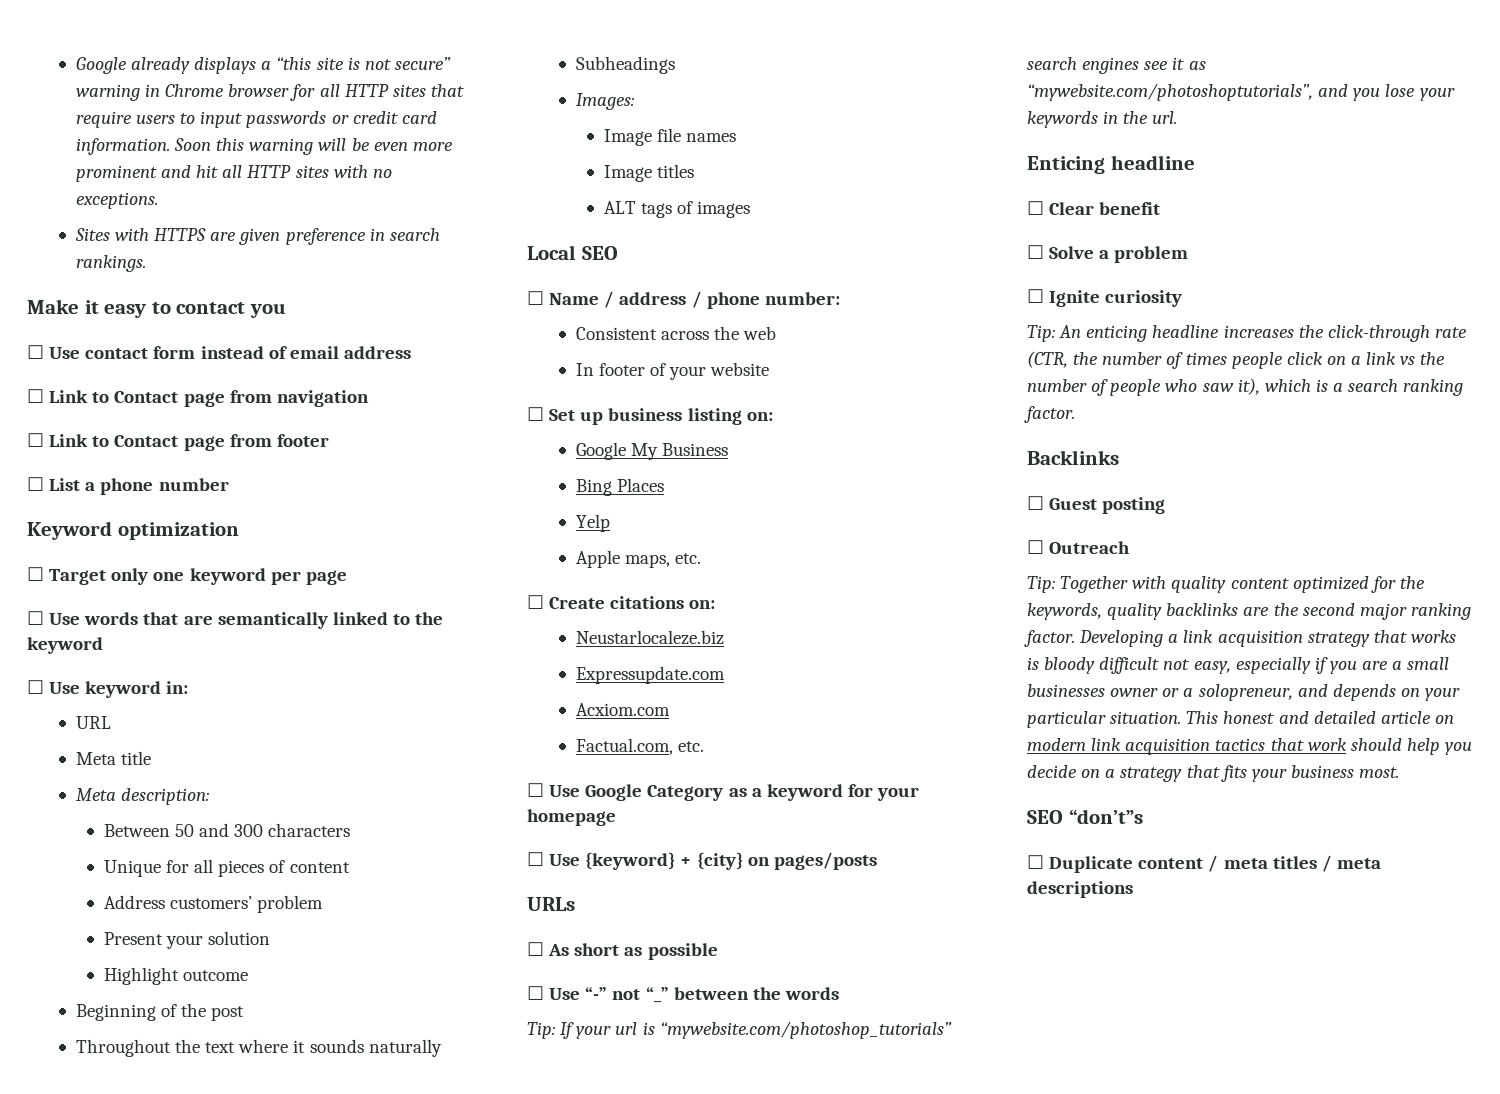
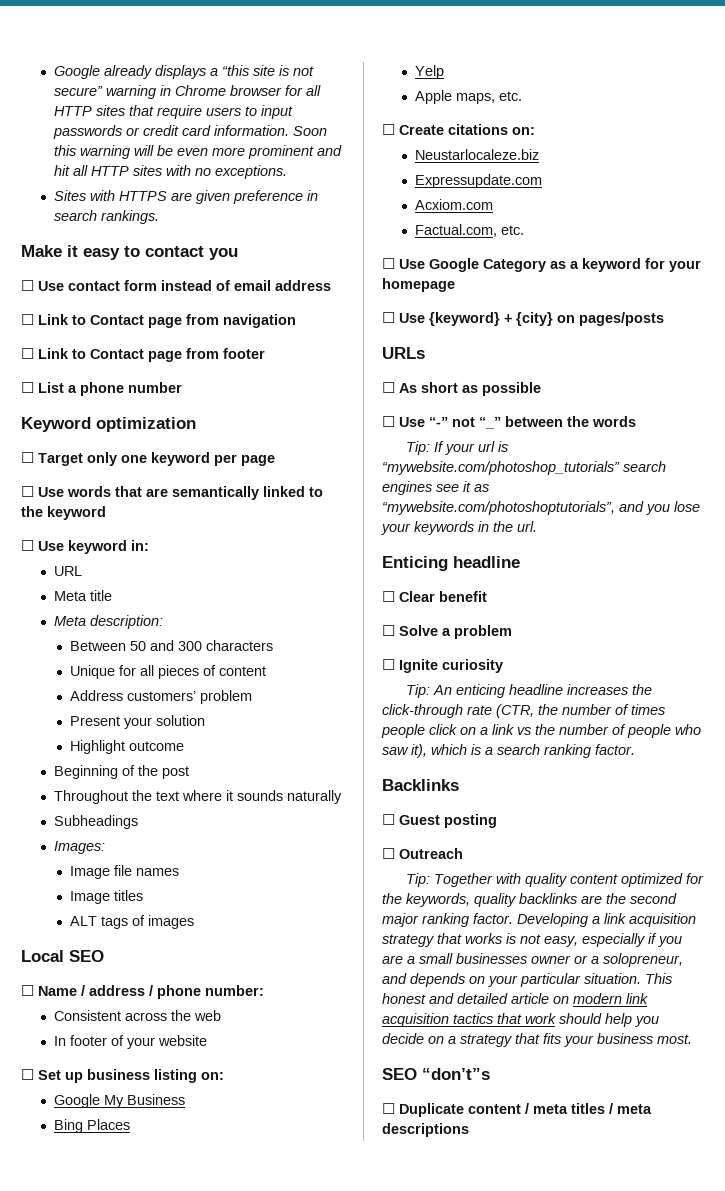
[1044,657,1160,674] bloody difficult -> (516, 938) none

